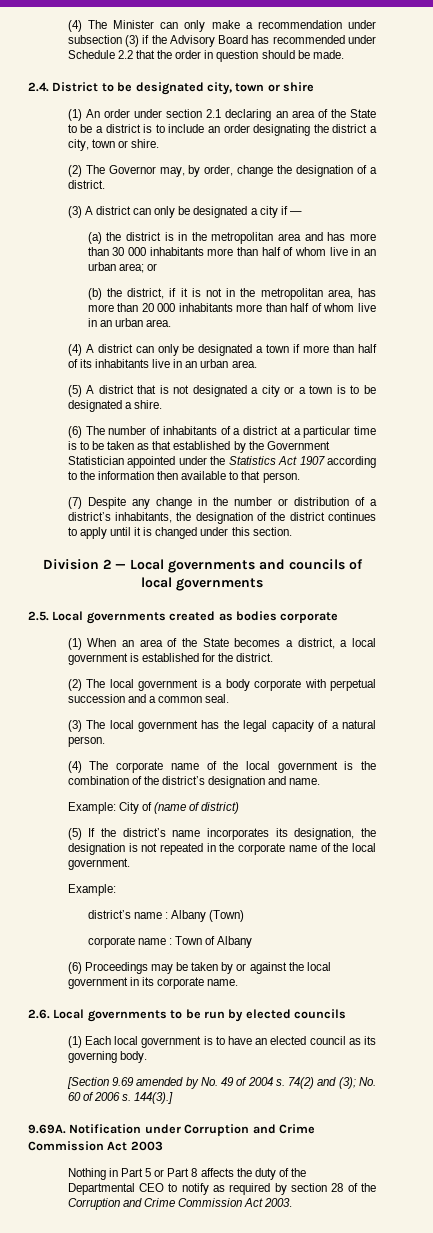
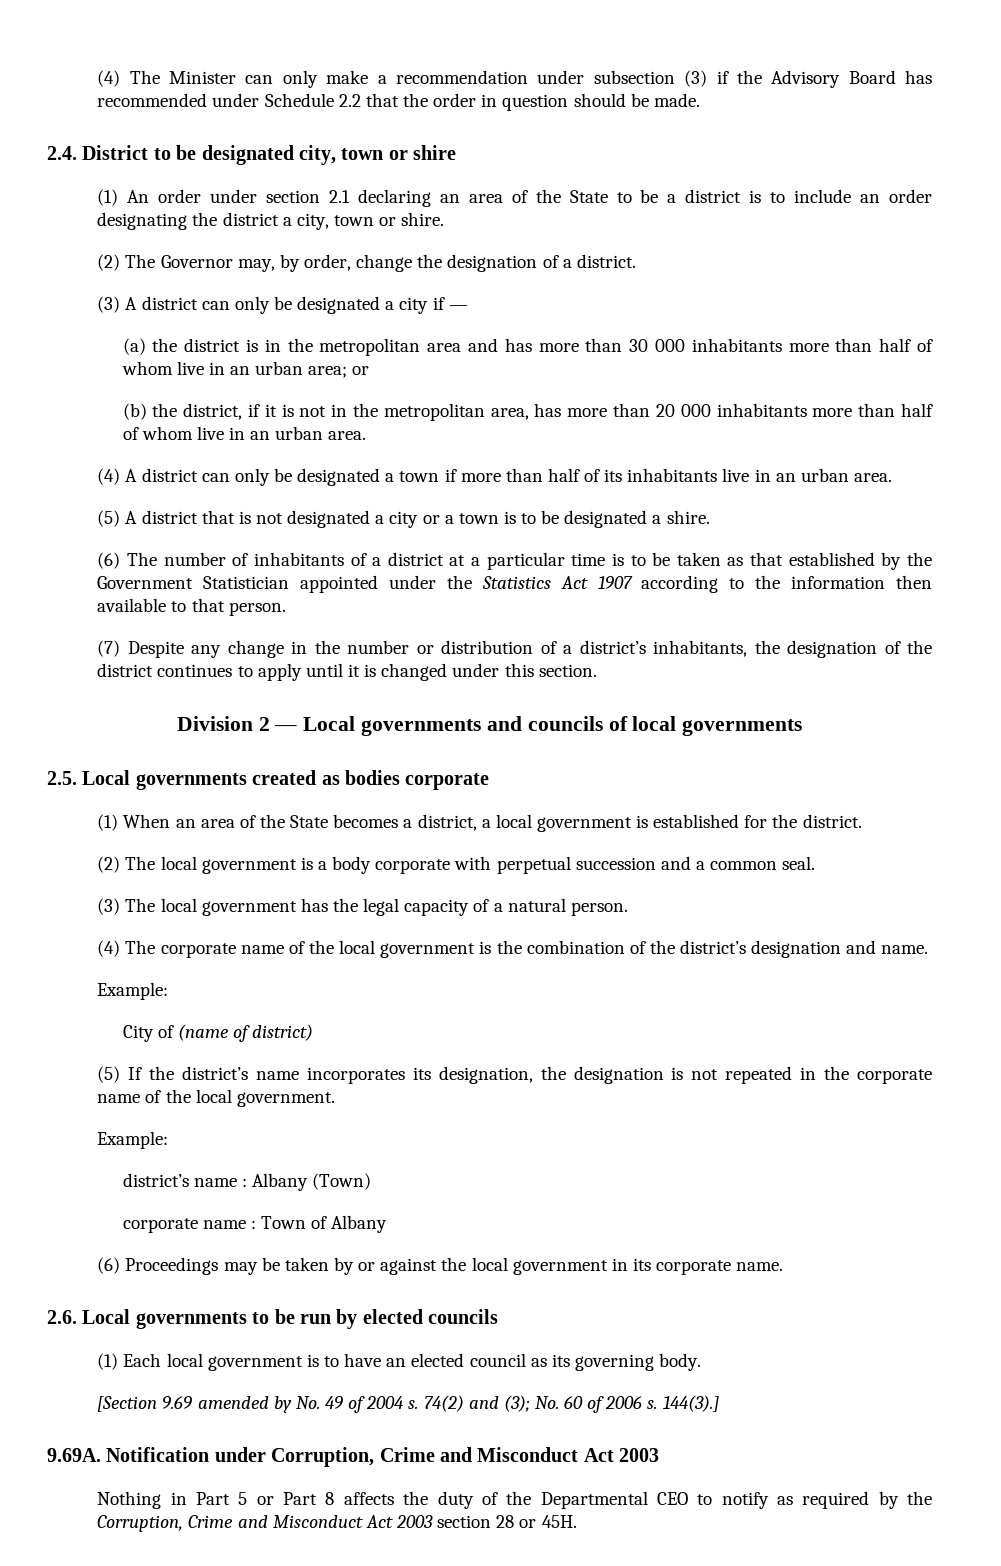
(116, 808) none -> (169, 991) //
[184,1124,315,1136] [28,1141,104,1151] Corruption and Crime Commission -> [271,1447,579,1467] Corruption, Crime and Misconduct
[291,1183,377,1192] [67,1198,293,1210] section 28 of the Corruption and Crime Commission Act 2003. -> [906,1491,932,1505] [97,1515,577,1532] the Corruption, Crime and Misconduct Act 2003 section 28 or 45H.

